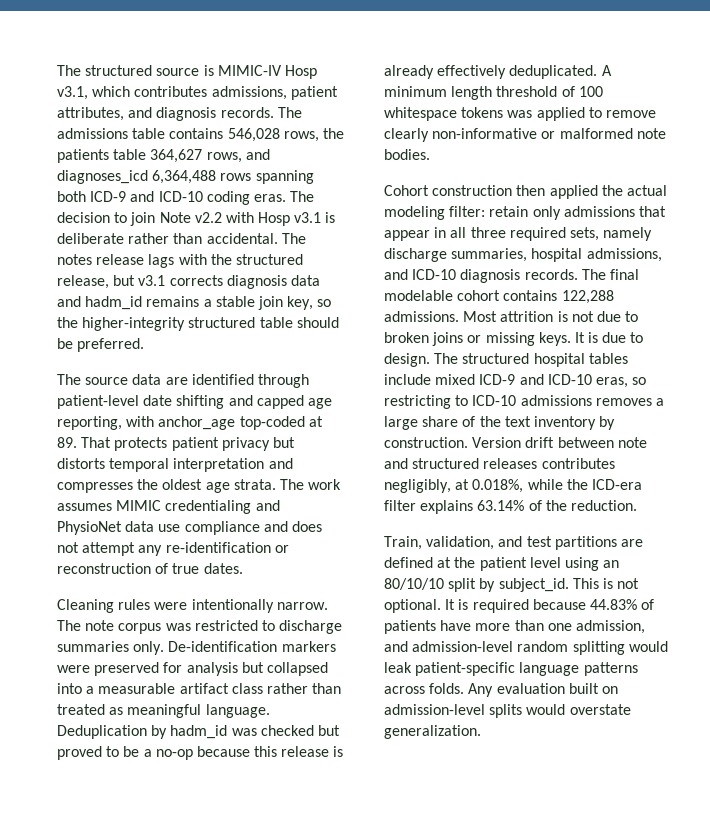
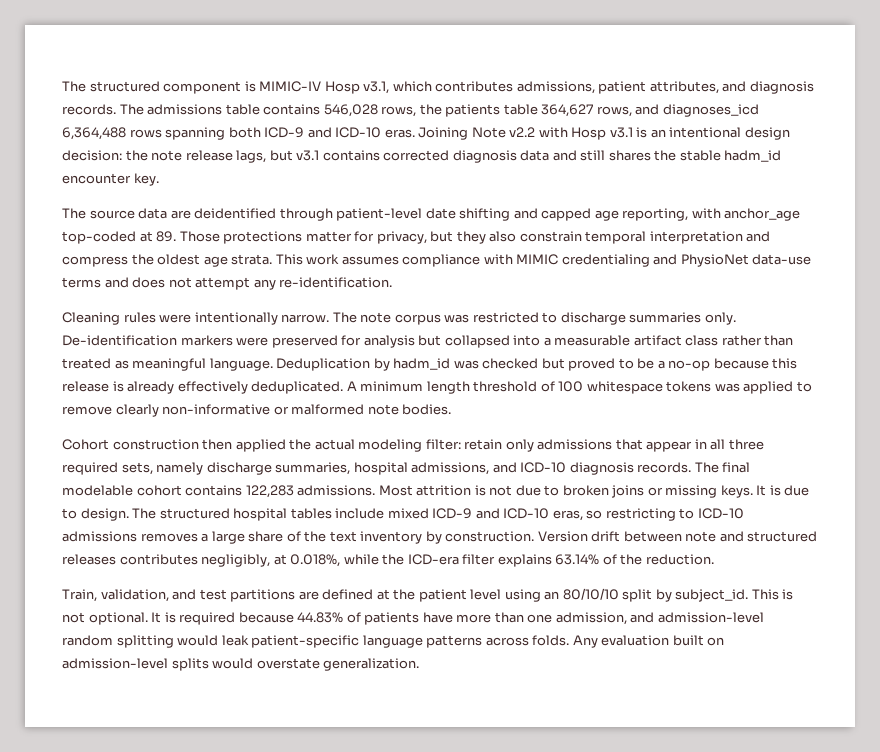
[57,65,200,76] The structured source -> [62,81,242,94] The structured component
[206,191,315,205] [57,212,156,226] coding eras. The decision to join -> [384,127,469,140] eras. Joining
[57,233,306,244] [57,254,303,268] [57,275,320,289] [57,296,332,310] [57,317,339,331] [57,338,145,352] deliberate rather than accidental. The notes release lags with the structured release, but v3.1 corrects diagnosis data and hadm_id remains a stable join key, so the higher-integrity structured table should be preferred. -> [650,127,790,140] [62,150,782,163] [62,173,159,186] an intentional design decision: the note release lags, but v3.1 contains corrected diagnosis data and still shares the stable hadm_id encounter key.
[191,374,254,385] identified -> [194,208,277,219] deidentified
[81,437,295,451] [57,458,105,469] That protects patient privacy but distorts -> [179,231,582,244] Those protections matter for privacy, but they also constrain
[57,482,133,493] compresses -> [62,256,128,267] compress
[279,479,304,490] The -> [275,254,303,265] This
(112, 507) none -> [402,254,513,267] compliance with
[125,521,260,535] data use compliance -> [752,254,812,265] [62,277,101,288] data-use terms
[165,542,289,553] [57,563,243,574] re-identification or reconstruction of true dates. -> [279,277,393,288] re-identification.
[561,290,614,304] 122,288 -> [245,485,294,498] 122,283

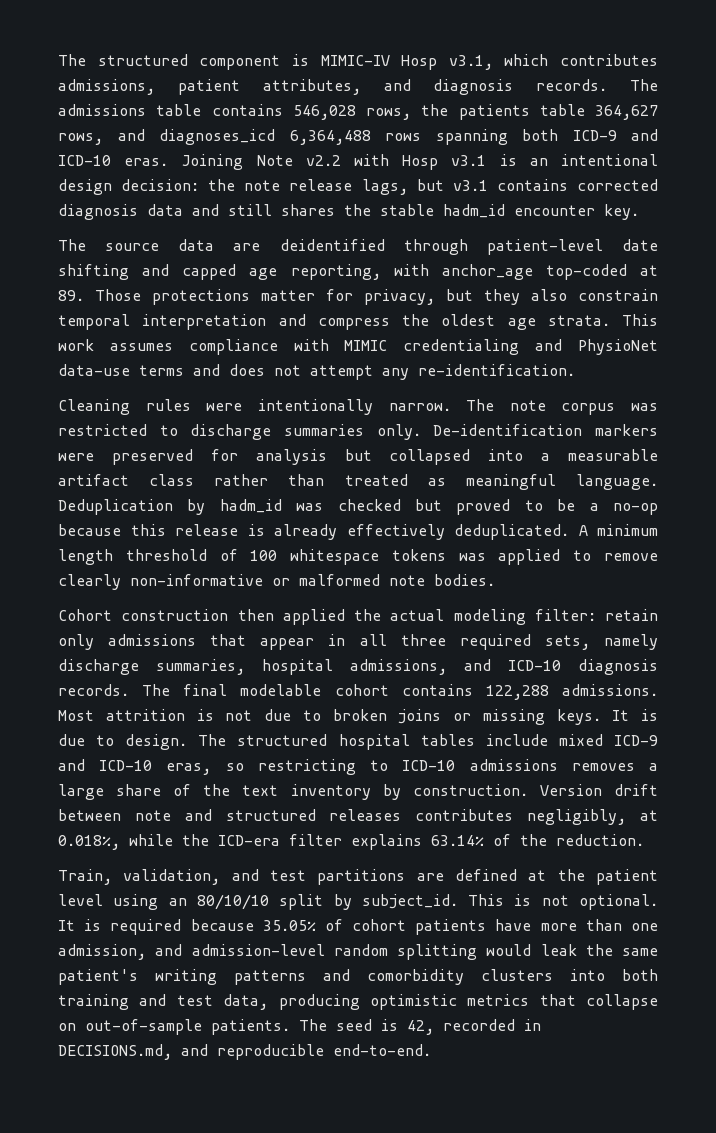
[245,485,294,498] 122,283 -> [485,685,549,700] 122,288
[297,612,361,623] 44.83% of -> [262,919,407,931] 35.05% of cohort
[251,635,725,648] [62,658,420,671] patient-specific language patterns across folds. Any evaluation built on admission-level splits would overstate generalization. -> [585,944,658,956] [58,969,658,985] [58,994,658,1010] [58,1019,541,1035] [58,1044,431,1060] the same patient's writing patterns and comorbidity clusters into both training and test data, producing optimistic metrics that collapse on out-of-sample patients. The seed is 42, recorded in DECISIONS.md, and reproducible end-to-end.

